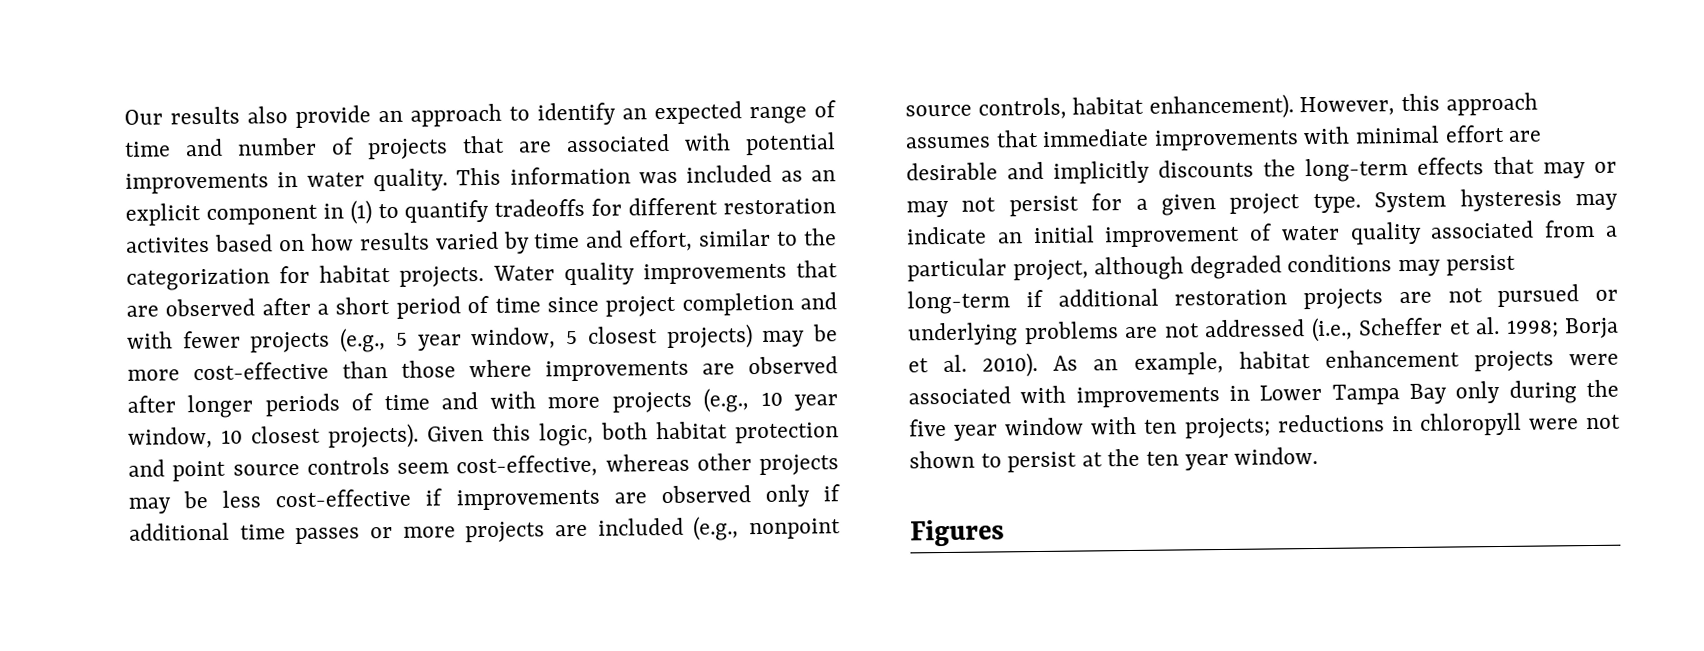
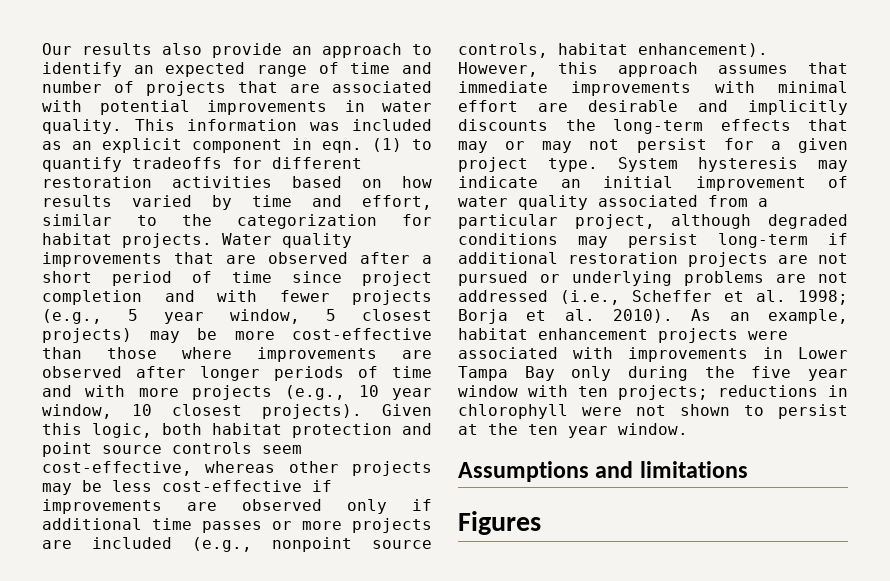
(344, 211) none -> [322,141,362,153] eqn.
[126,236,210,253] activites -> [172,176,272,188] activities
[1418,412,1522,436] chloropyll -> [458,404,568,419] chlorophyll
(1319, 455) none -> [458,461,748,482] // Assumptions and limitations

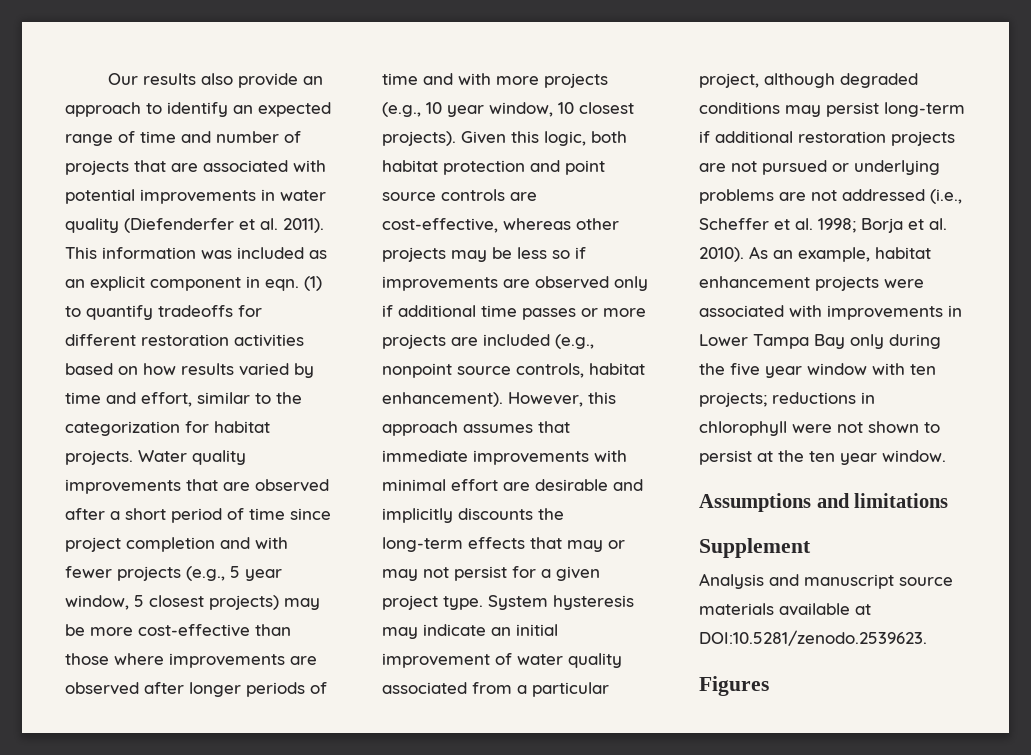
[42,119,122,134] quality. -> [65,218,324,233] quality (Diefenderfer et al. 2011).
[262,445,302,454] seem -> [510,192,537,201] are
[162,480,302,492] cost-effective -> [552,250,570,259] so
(748, 469) none -> [699,538,811,558] [699,573,953,589] [699,603,871,616] [699,630,927,646] // Supplement // Analysis and manuscript source materials available at DOI:10.5281/zenodo.2539623.

